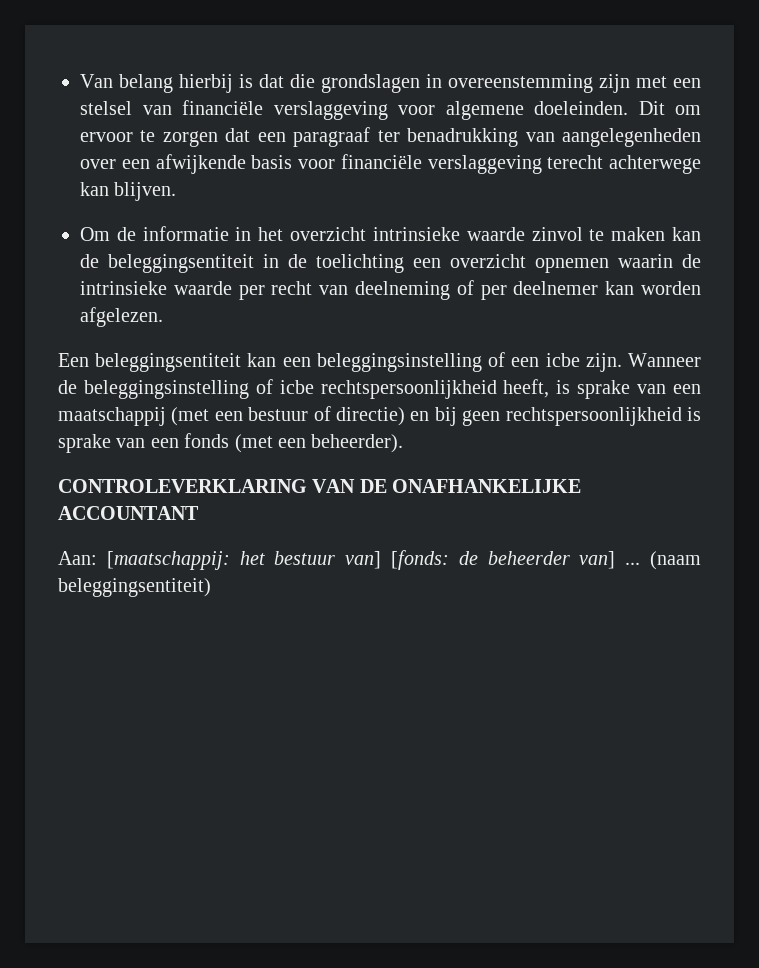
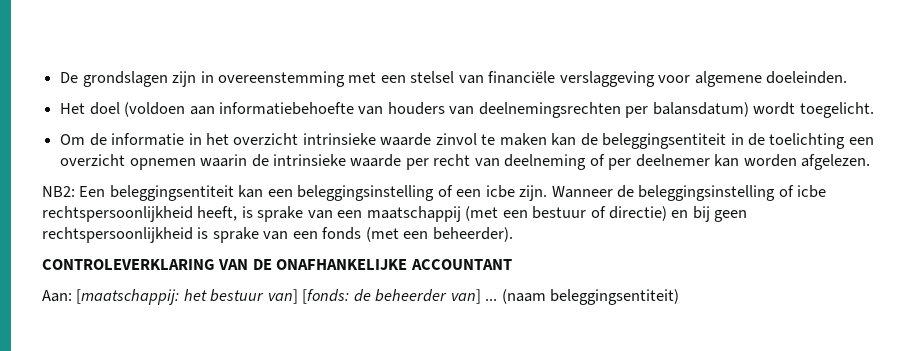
[80,74,420,93] Van belang hierbij is dat die grondslagen -> [60,71,197,87] De grondslagen zijn
[599,74,630,93] zijn -> (345, 79) none
[638,101,701,115] [80,127,701,147] [80,154,701,174] [80,182,177,201] Dit om ervoor te zorgen dat een paragraaf ter benadrukking van aangelegenheden over een afwijkende basis voor financiële verslaggeving terecht achterwege kan blijven. -> [60,102,874,118] // Het doel (voldoen aan informatiebehoefte van houders van deelnemingsrechten per balansdatum) wordt toegelicht.
(163, 317) none -> [42,186,75,197] NB2:

